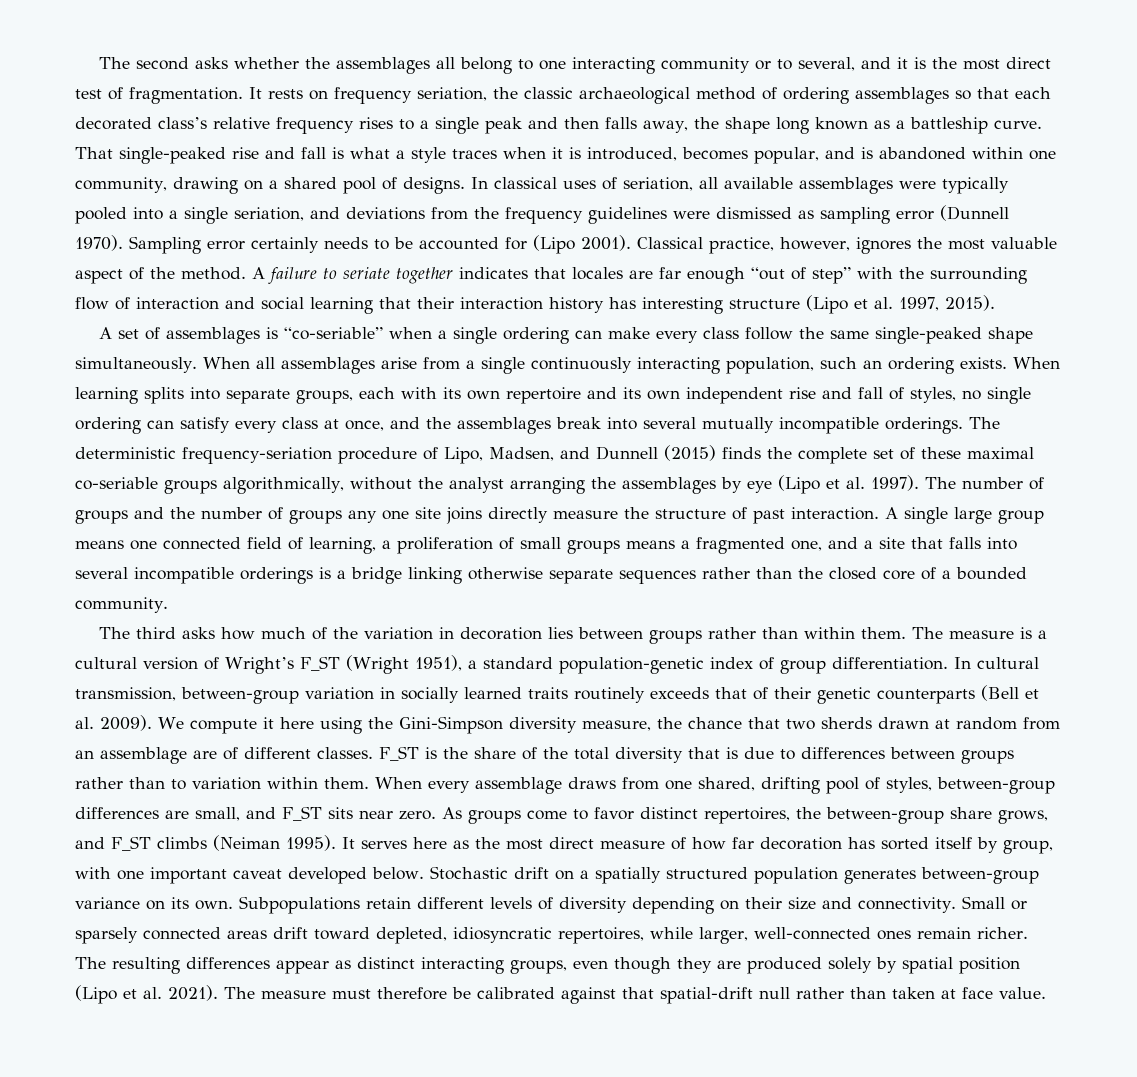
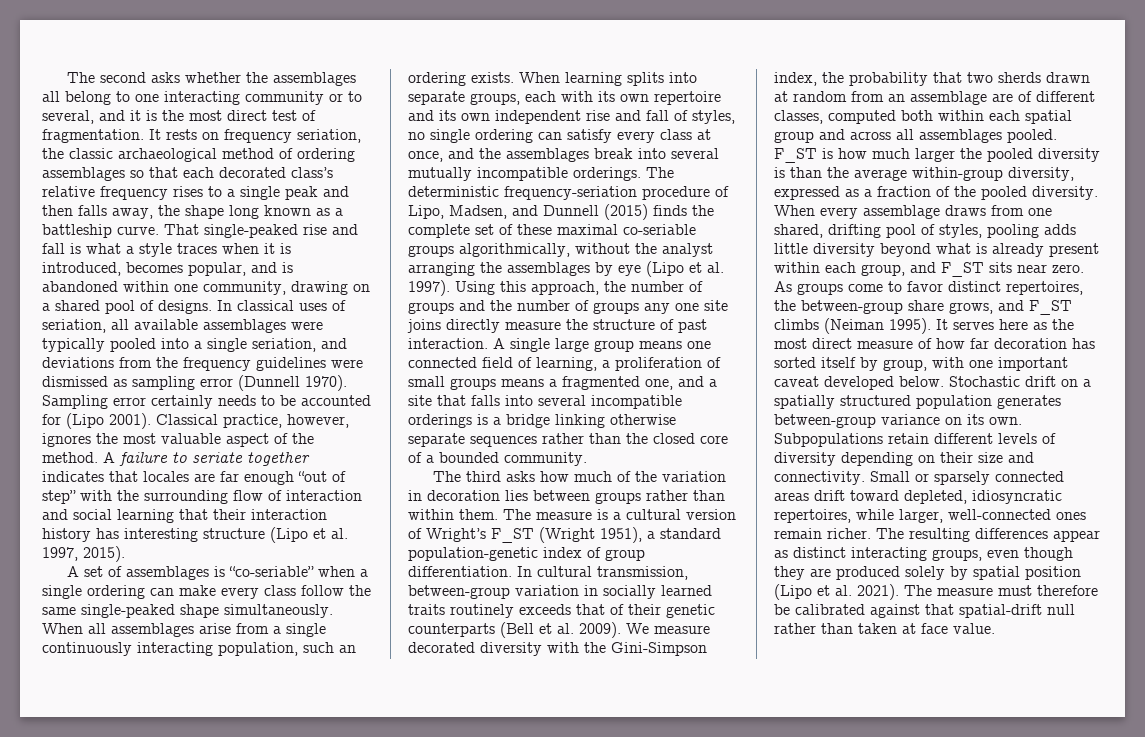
[924,477,956,489] The -> [455,281,626,295] Using this approach, the
[189,716,742,734] compute it here using the Gini-Simpson diversity measure, the chance -> [654,625,710,634] [408,642,707,656] [774,72,928,86] measure decorated diversity with the Gini-Simpson index, the probability
[317,746,1014,764] [75,777,369,790] classes. F_ST is the share of the total diversity that is due to differences between groups rather than to variation within them. -> [774,110,1072,124] [774,129,1057,143] [774,148,1100,163] [774,167,1074,181] [774,186,1098,200] classes, computed both within each spatial group and across all assemblages pooled. F_ST is how much larger the pooled diversity is than the average within-group diversity, expressed as a fraction of the pooled diversity.
[937,777,1055,794] [75,807,240,821] between-group differences are small, -> [987,224,1076,238] [774,243,1099,257] [774,262,905,276] pooling adds little diversity beyond what is already present within each group,

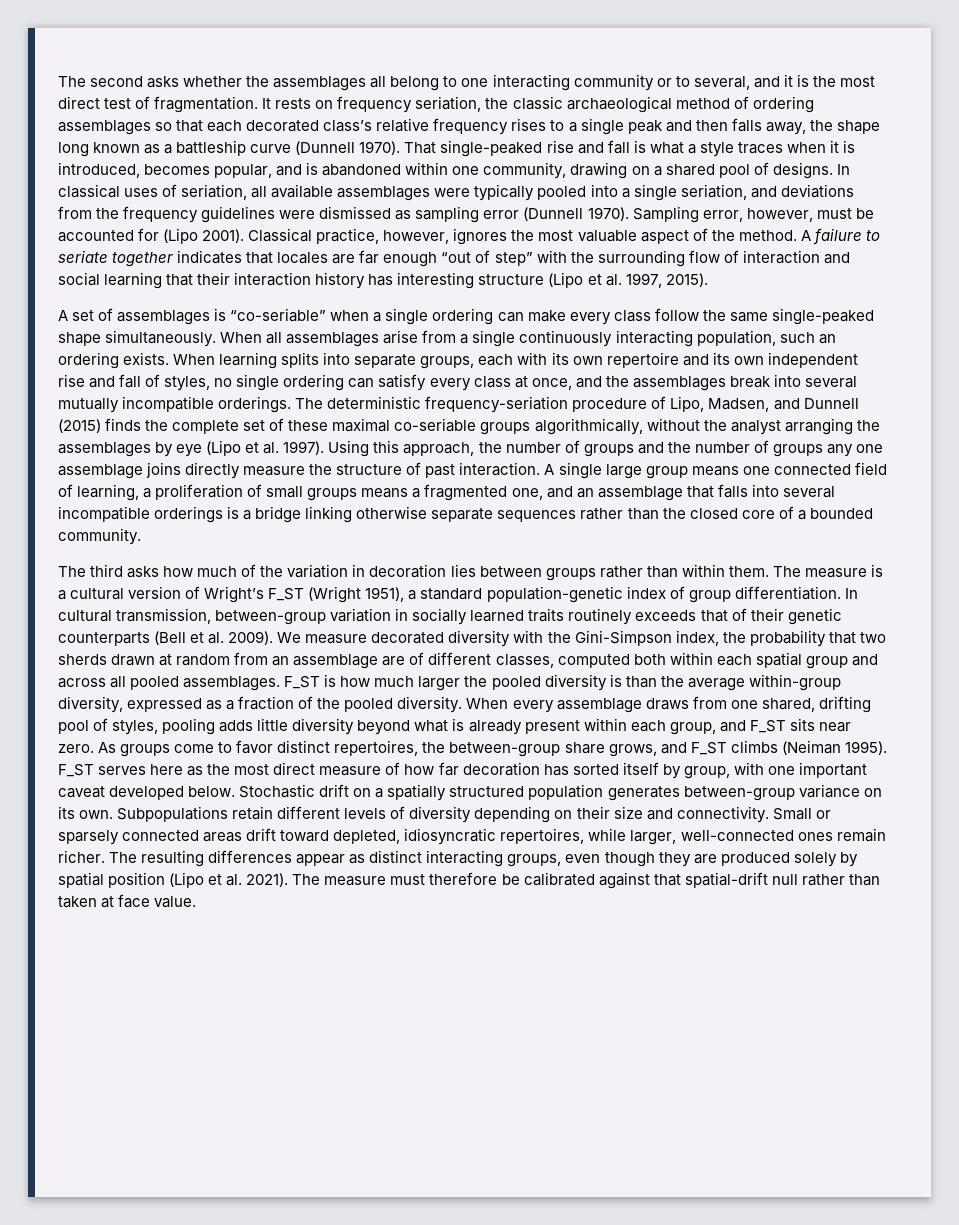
[117,226,159,235] curve. -> [250,141,401,155] curve (Dunnell 1970).
[113,395,275,409] error certainly needs to -> [702,208,852,222] error, however, must
[704,300,728,311] site -> [58,464,143,479] assemblage
[709,379,717,387] [408,395,432,406] a site -> [576,486,683,501] an assemblage
[919,129,1057,143] assemblages pooled. -> [130,676,281,691] pooled assemblages.
[936,319,948,330] It -> [58,764,94,777] F_ST

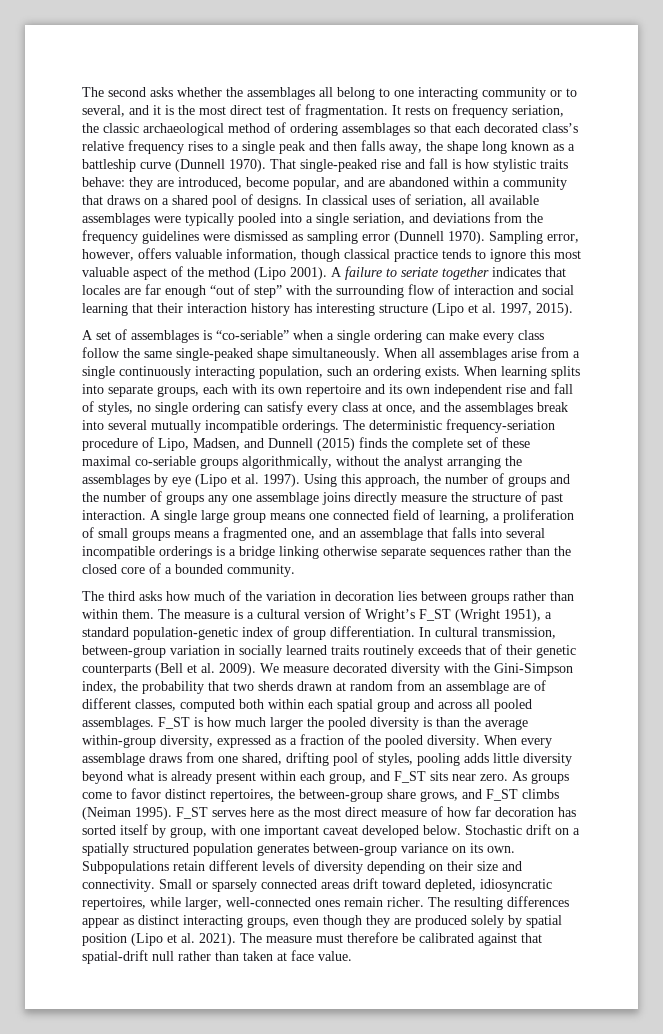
[649,140,855,157] [58,162,211,178] what a style traces when it is introduced, becomes -> [465,159,568,172] [82,177,289,190] how stylistic traits behave: they are introduced, become
[306,162,319,175] is -> [368,180,385,187] are
[452,162,628,179] one community, drawing -> [493,177,567,190] [82,195,140,205] a community that draws
[816,208,874,219] [58,228,535,245] must be accounted for (Lipo 2001). Classical practice, however, ignores the -> [138,248,550,262] offers valuable information, though classical practice tends to ignore this
[738,230,797,241] method. -> [208,267,327,280] method (Lipo 2001).

